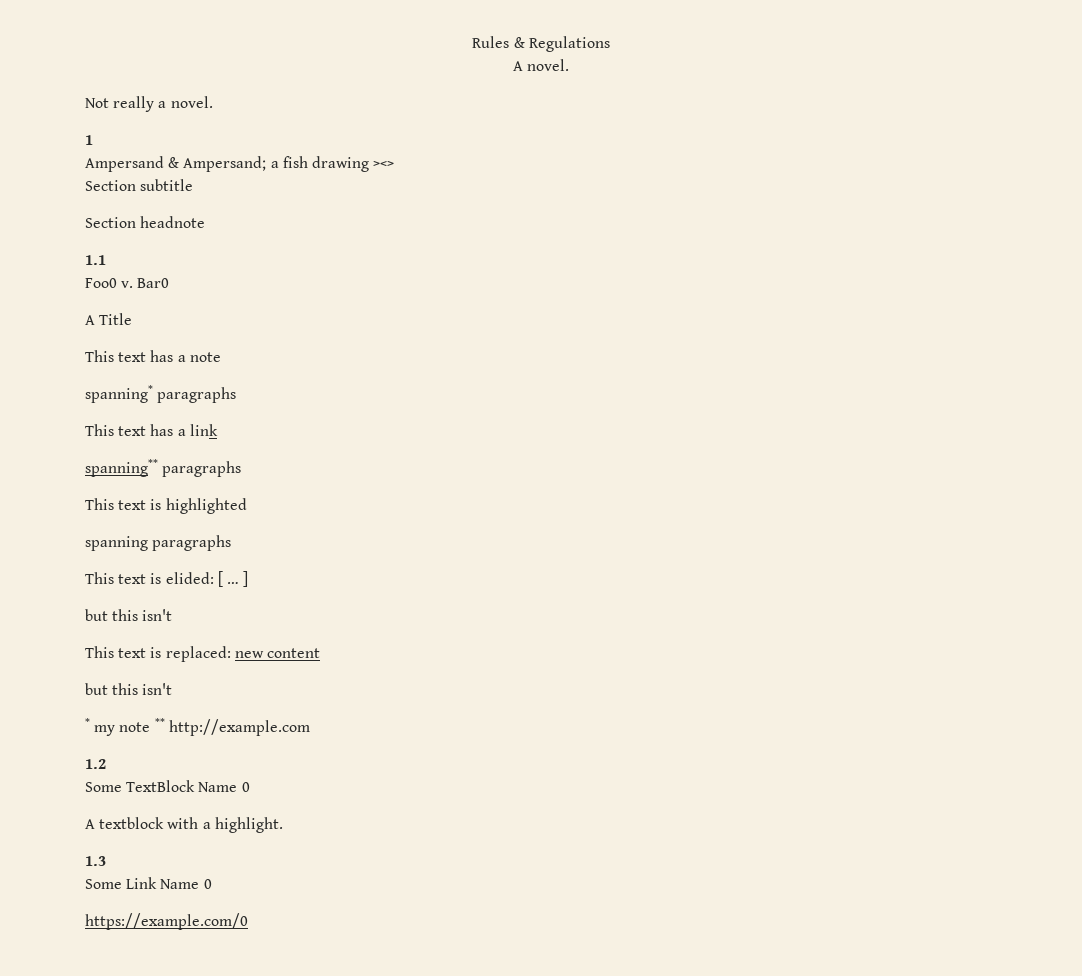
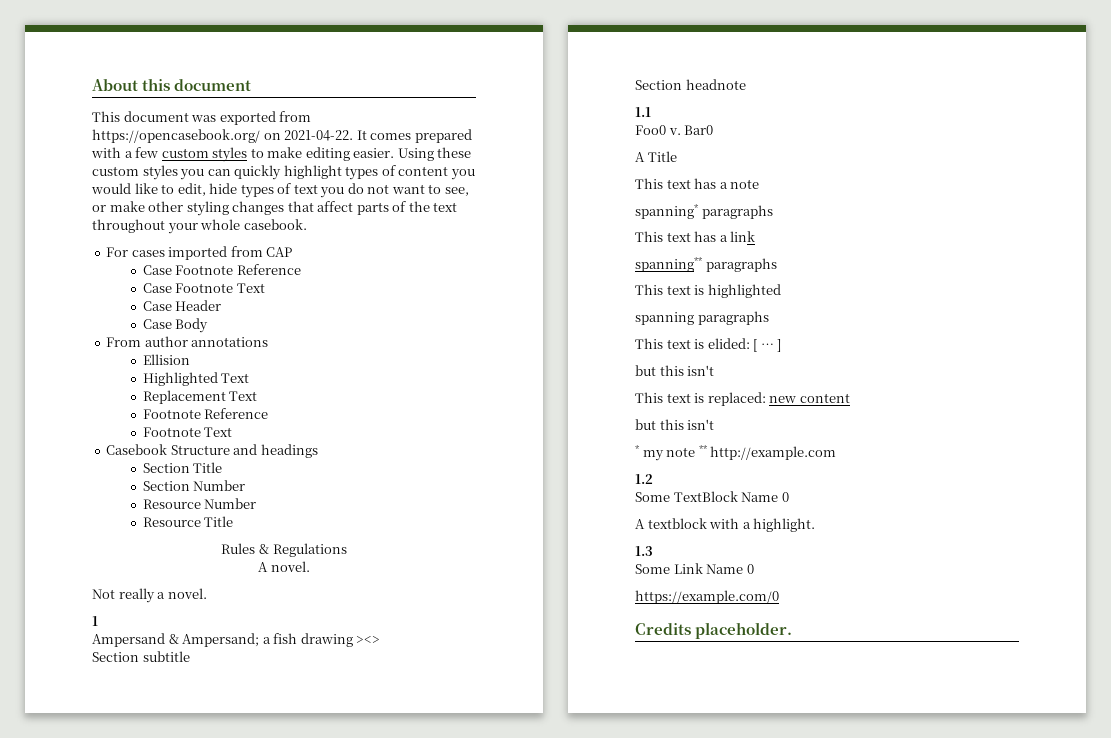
(472, 42) none -> [92,78,252,91] [92,111,312,125] [92,129,472,143] [91,147,472,162] [92,165,475,180] [91,183,469,198] [92,201,458,216] [92,219,307,234] [106,246,293,260] [142,264,301,275] [142,283,265,293] [142,300,222,311] [142,318,209,333] [106,336,269,347] [142,354,190,365] [142,372,250,386] [142,390,258,404] [142,408,269,419] [142,427,233,437] [106,444,318,458] [142,462,223,473] [142,480,246,491] [142,498,257,509] [142,516,234,527] About this document // This document was exported from https://opencasebook.org/ on 2021-04-22. It comes prepared with a few custom styles to make editing easier. Using these custom styles you can quickly highlight types of content you would like to edit, hide types of text you do not want to see, or make other styling changes that affect parts of the text throughout your whole casebook. // For cases imported from CAP // Case Footnote Reference // Case Footnote Text // Case Header // Case Body // From author annotations // Ellision // Highlighted Text // Replacement Text // Footnote Reference // Footnote Text // Casebook Structure and headings // Section Title // Section Number // Resource Number // Resource Title //
(248, 921) none -> [635,622,793,639] // Credits placeholder.

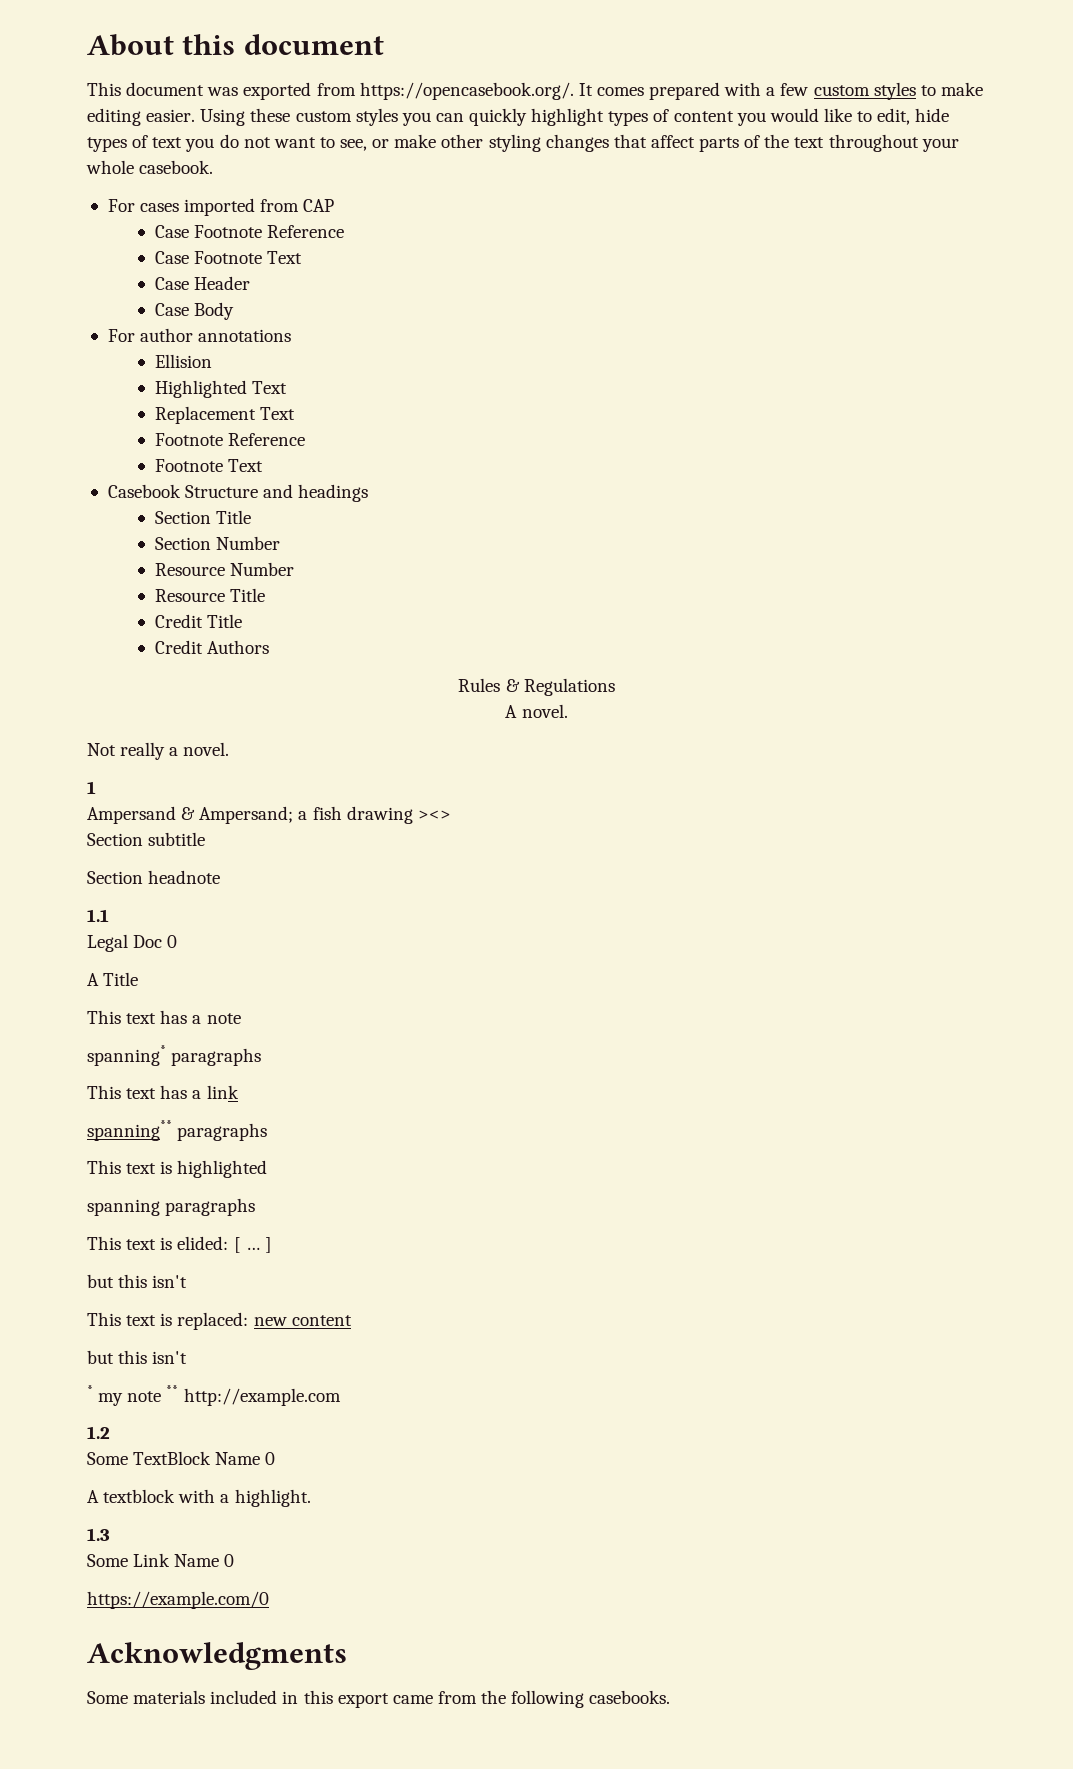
[92,129,354,143] https://opencasebook.org/ on 2021-04-22. -> [359,82,574,100] https://opencasebook.org/.
[106,337,142,347] From -> [107,329,135,342] For
(234, 521) none -> [155,614,243,628] [155,640,270,654] // Credit Title // Credit Authors
[635,125,714,135] Foo0 v. Bar0 -> [87,934,178,952] Legal Doc 0
[635,622,793,639] Credits placeholder. -> [87,1642,347,1670] [87,1690,671,1708] Acknowledgments // Some materials included in this export came from the following casebooks.

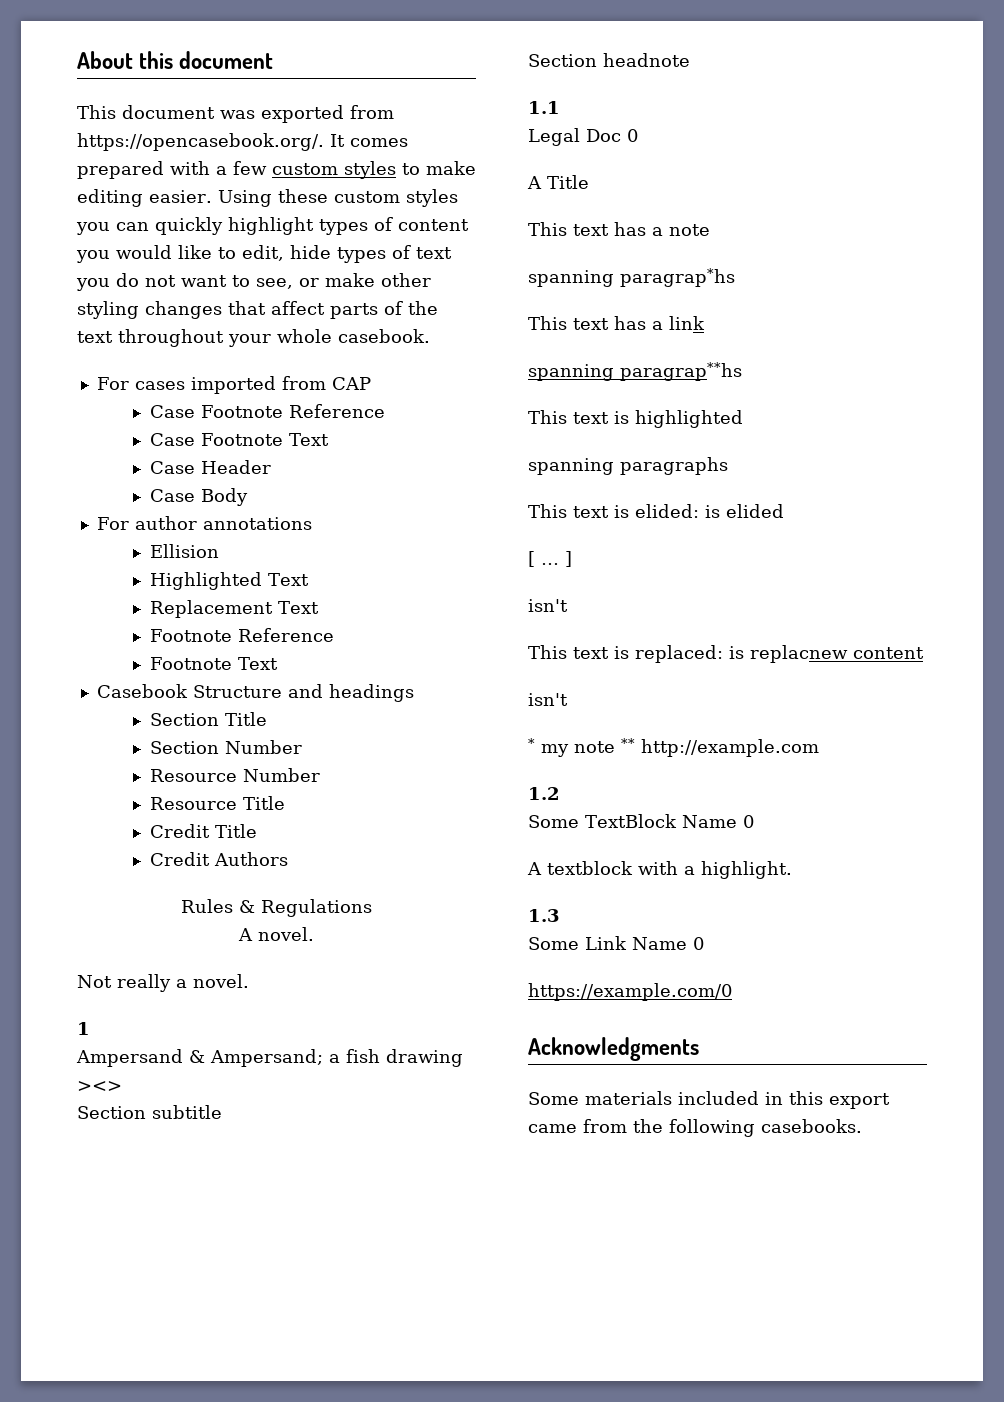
[87,1045,262,1066] spanning* paragraphs -> [528,268,735,287] spanning paragrap*hs
[87,1120,268,1141] spanning** paragraphs -> [528,362,742,381] spanning paragrap**hs
(229, 1243) none -> [705,504,784,518] is elided //
[87,1274,148,1288] but this -> (572, 559) none
[253,1317,287,1326] new -> [729,645,848,663] is replacnew
[87,1350,148,1364] but this -> (924, 653) none

